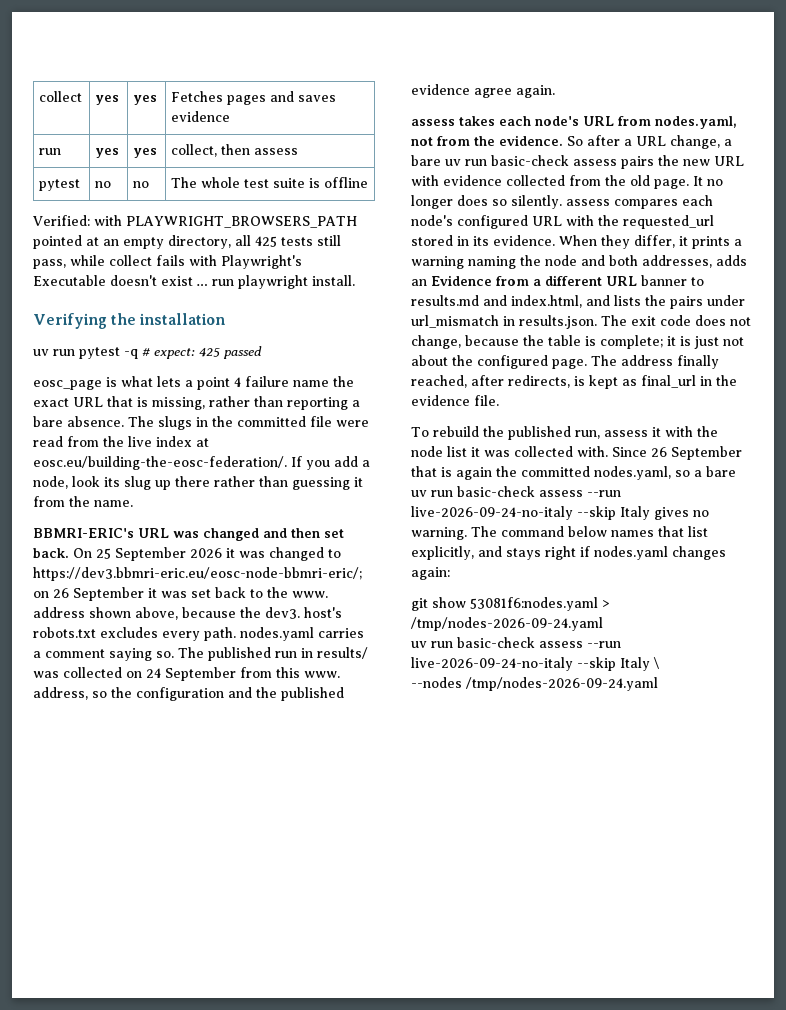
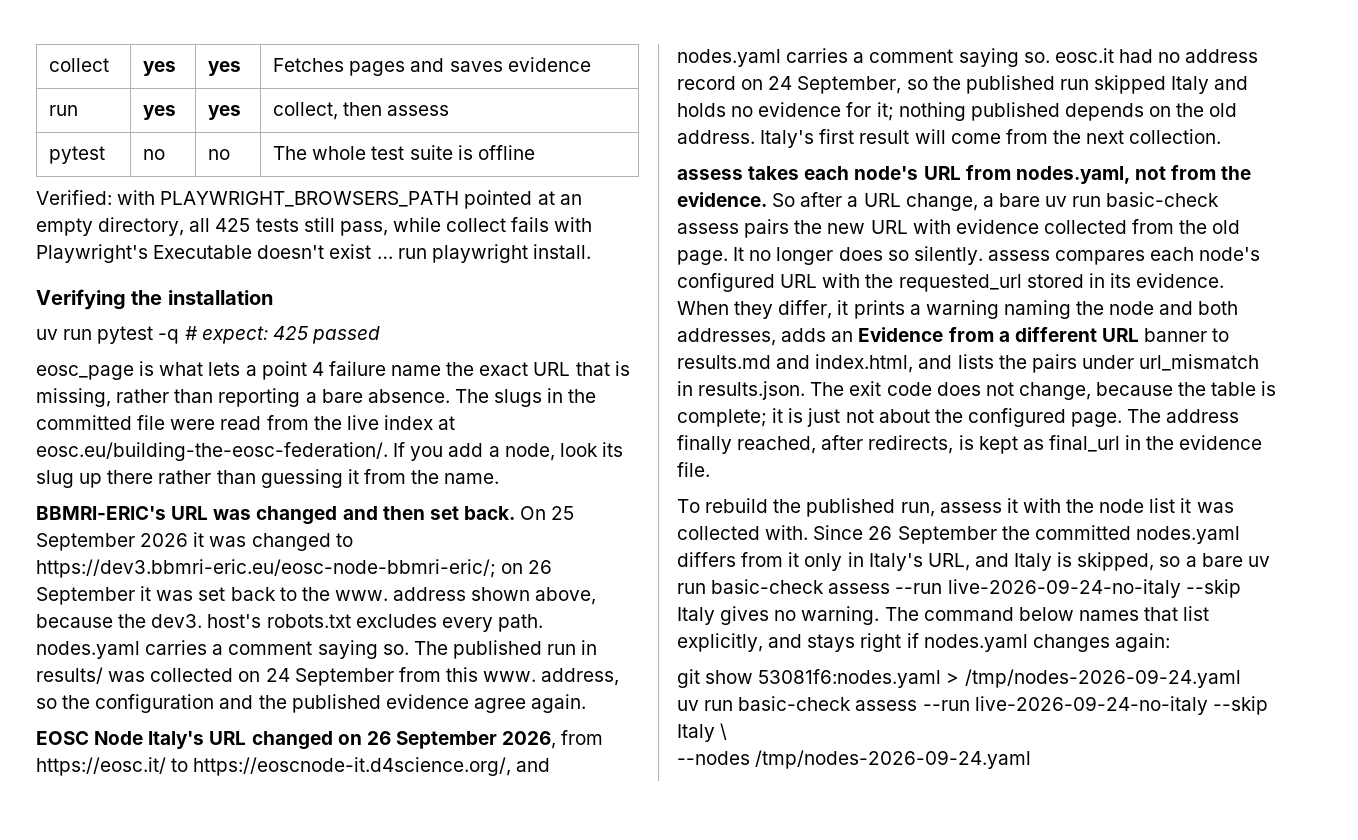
(555, 91) none -> [36,730,604,750] [36,757,551,776] [677,48,1259,67] [677,75,1249,94] [677,102,1238,121] [677,129,1222,148] // EOSC Node Italy's URL changed on 26 September 2026, from https://eosc.it/ to https://eoscnode-it.d4science.org/, and nodes.yaml carries a comment saying so. eosc.it had no address record on 24 September, so the published run skipped Italy and holds no evidence for it; nothing published depends on the old address. Italy's first result will come from the next collection.
[411,466,671,480] that is again the committed nodes.yaml, -> [1001,525,1240,544] [677,552,1155,571] the committed nodes.yaml differs from it only in Italy's URL, and Italy is skipped,

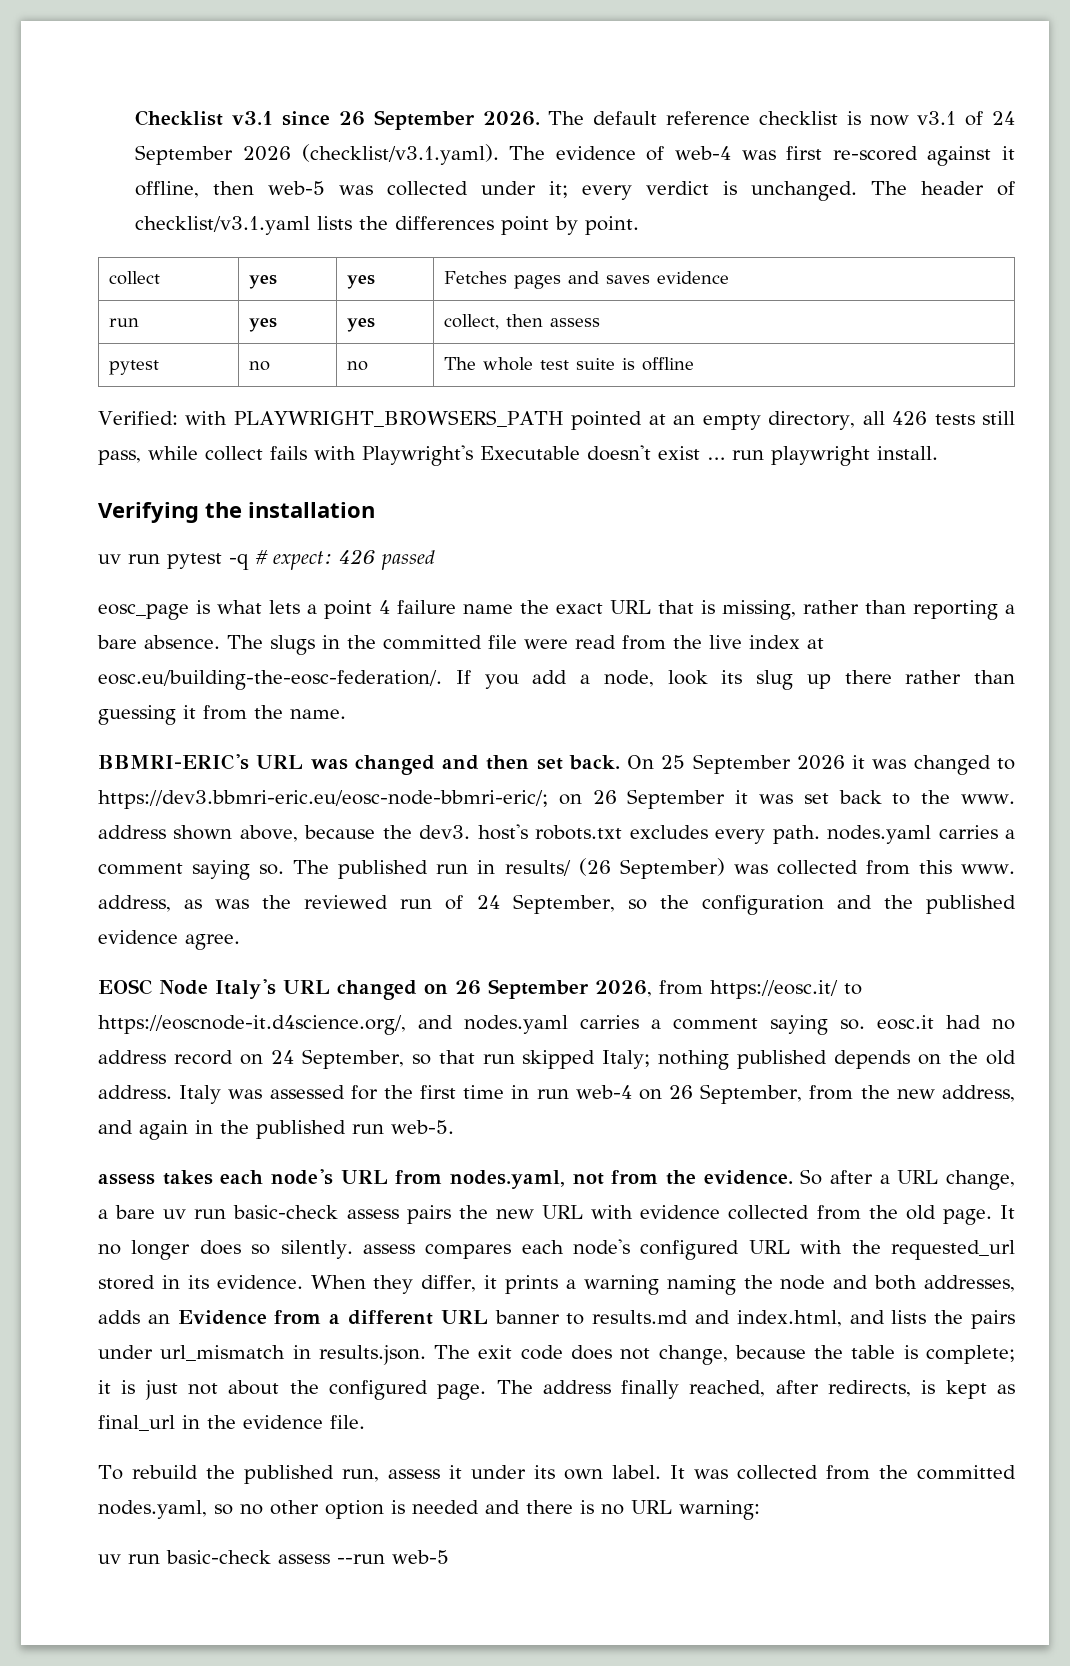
(49, 65) none -> [135,110,1016,130] [135,144,1016,166] [135,181,1016,201] [135,216,640,235] Checklist v3.1 since 26 September 2026. The default reference checklist is now v3.1 of 24 September 2026 (checklist/v3.1.yaml). The evidence of web-4 was first re-scored against it offline, then web-5 was collected under it; every verdict is unchanged. The header of checklist/v3.1.yaml lists the differences point by point. //
[215,218,251,232] 425 -> [892,411,928,425] 426
[272,326,308,340] 425 -> [339,549,375,564] 426
[108,667,620,686] was collected on 24 September from this www. address, -> [578,858,1016,879] [98,894,615,914] (26 September) was collected from this www. address, as was the reviewed run of 24 September,
[473,694,587,713] agree again. -> [185,934,240,950] agree.
[932,75,1249,94] [677,102,894,121] the published run skipped Italy and holds no evidence for it; -> [438,1050,651,1069] that run skipped Italy;
[760,129,1222,148] Italy's first result will come from the next collection. -> [179,1084,1015,1104] [98,1120,454,1140] Italy was assessed for the first time in run web-4 on 26 September, from the new address, and again in the published run web-5.
[1022,498,1234,513] [677,525,1240,544] [677,552,1270,571] [677,579,1241,598] [677,606,1210,625] [677,633,1170,652] [677,669,1241,688] [677,696,1268,715] [677,723,728,742] [677,750,1032,769] with the node list it was collected with. Since 26 September the committed nodes.yaml differs from it only in Italy's URL, and Italy is skipped, so a bare uv run basic-check assess --run live-2026-09-24-no-italy --skip Italy gives no warning. The command below names that list explicitly, and stays right if nodes.yaml changes again: // git show 53081f6:nodes.yaml > /tmp/nodes-2026-09-24.yaml // uv run basic-check assess --run live-2026-09-24-no-italy --skip Italy \ // --nodes /tmp/nodes-2026-09-24.yaml -> [470,1465,1016,1480] [98,1500,760,1520] [98,1550,449,1564] under its own label. It was collected from the committed nodes.yaml, so no other option is needed and there is no URL warning: // uv run basic-check assess --run web-5

